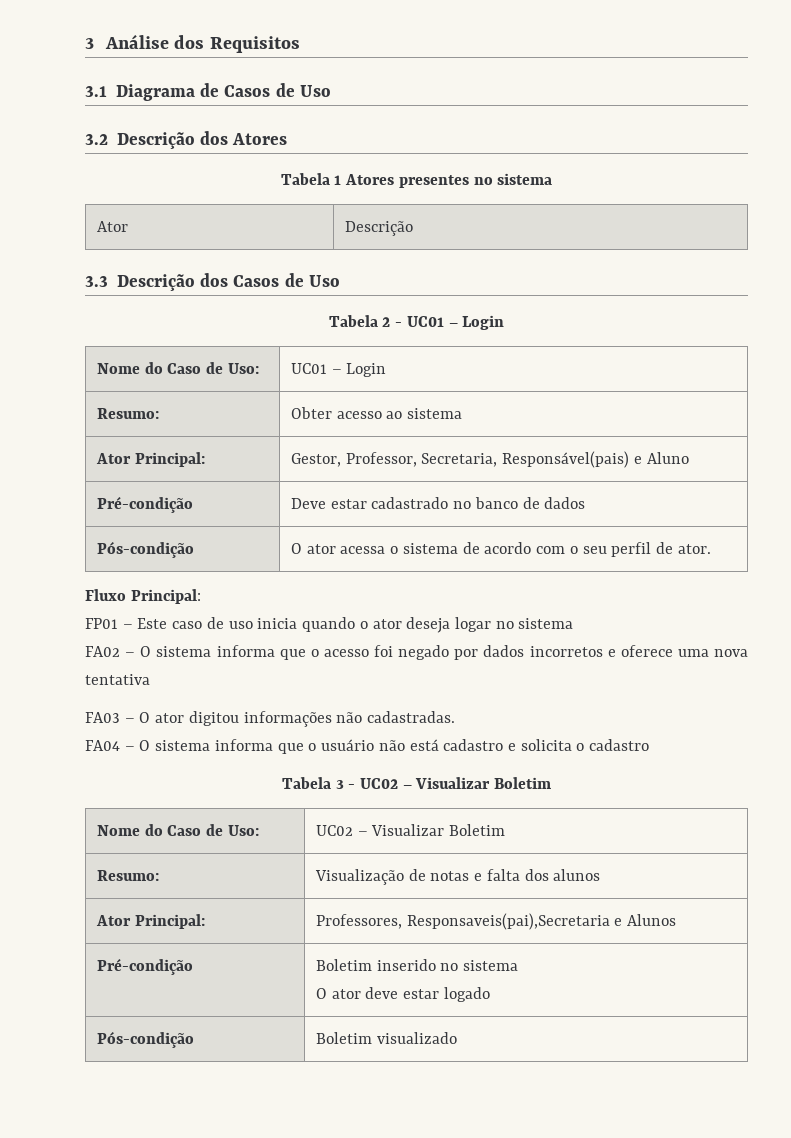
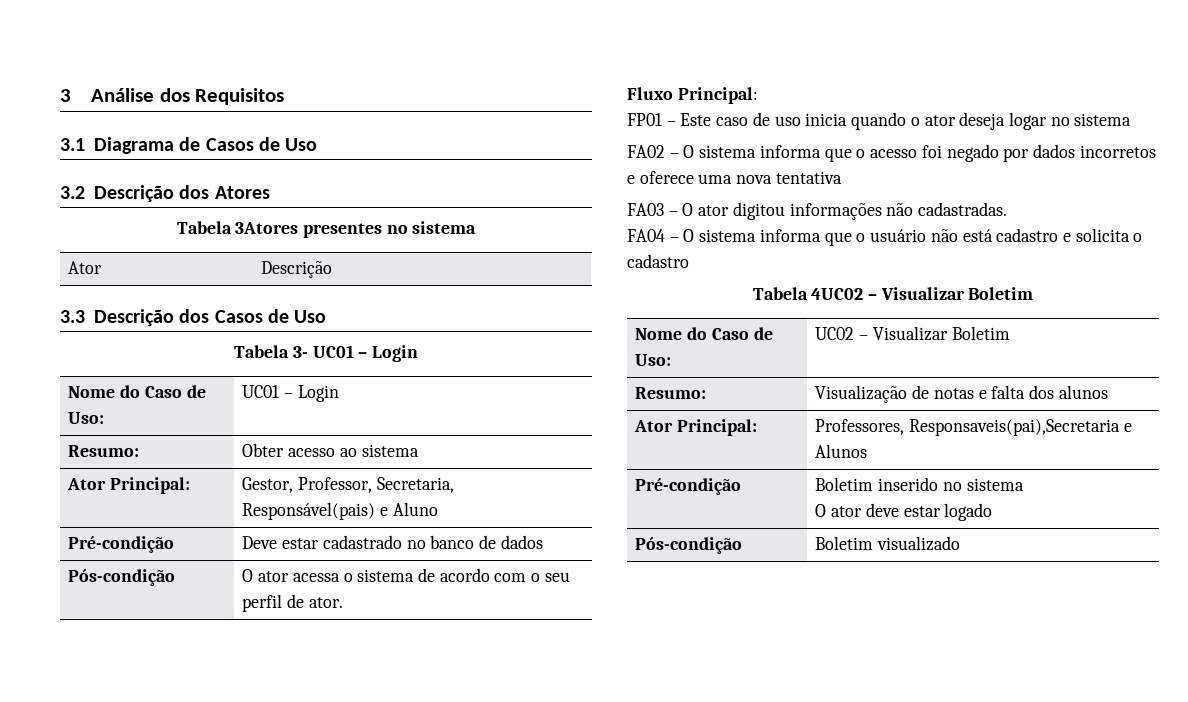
[334,174,395,185] 1 Atores -> [235,222,299,234] 3Atores
[382,317,403,327] 2 - -> [292,346,308,358] 3-
[335,778,398,789] 3 - UC02 -> [811,288,864,300] 4UC02

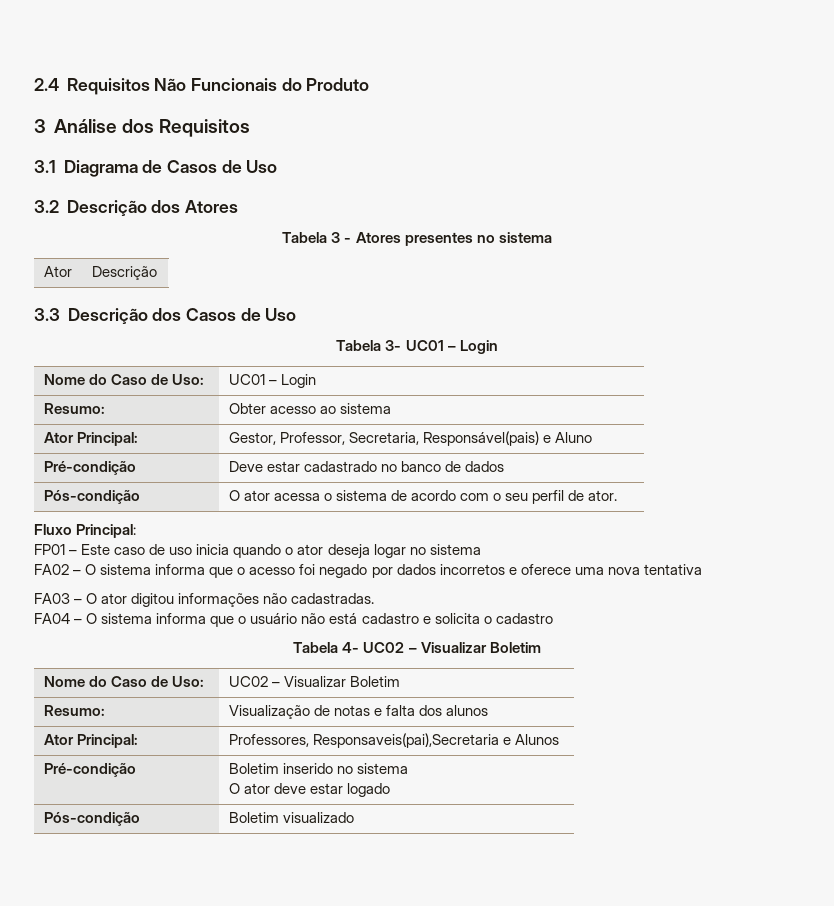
(60, 95) none -> [34,78,370,95] 2.4 Requisitos Não Funcionais do Produto //
[235,222,299,234] 3Atores -> [331,232,401,243] 3 - Atores
[811,288,864,300] 4UC02 -> [342,642,405,653] 4- UC02

